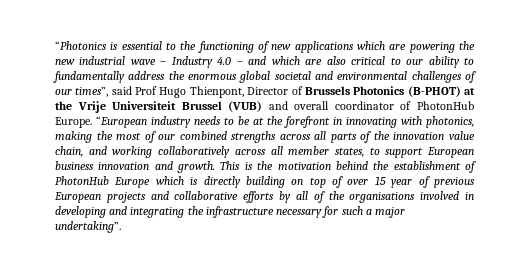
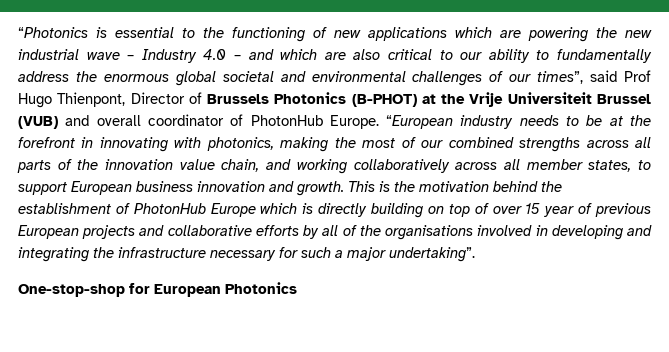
(121, 227) none -> [18,282,297,297] // One-stop-shop for European Photonics

